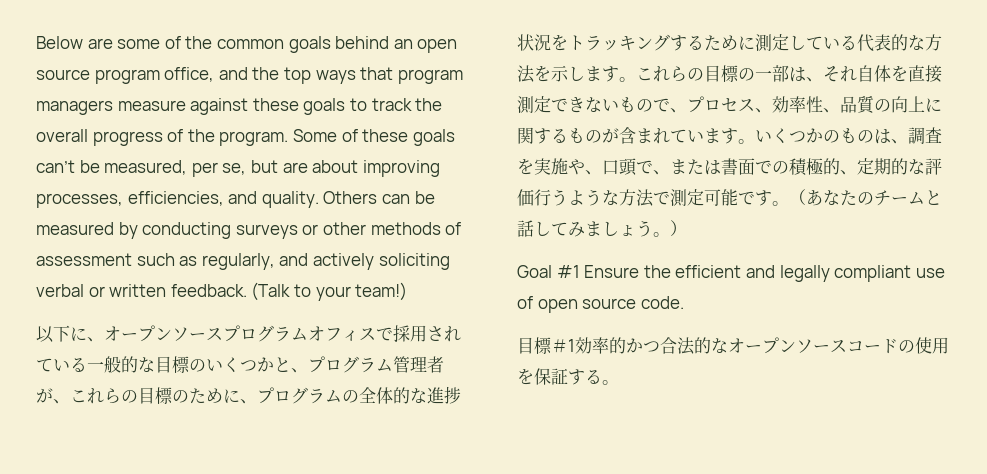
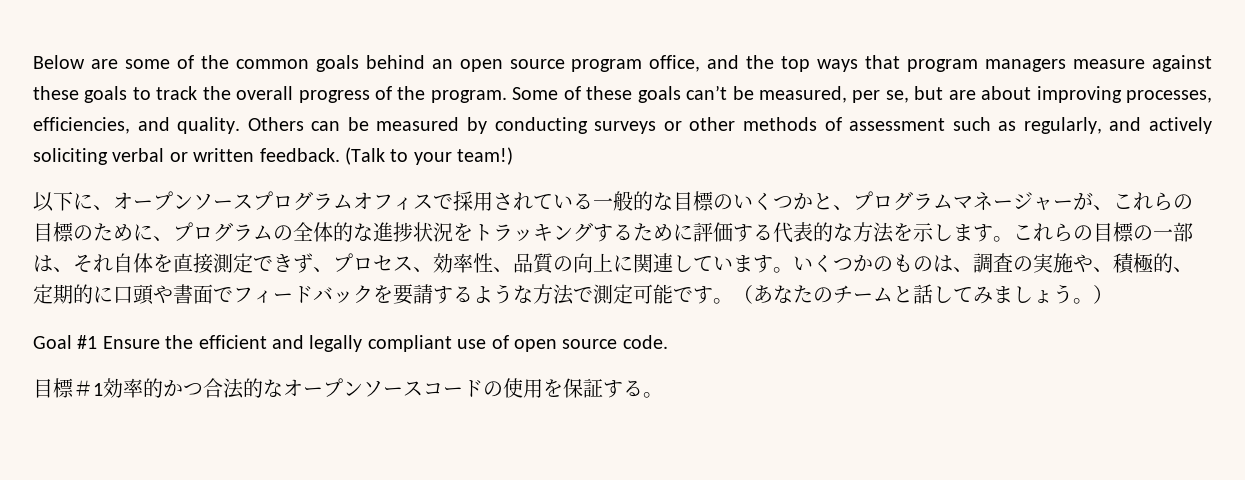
[393,356,444,373] 管理者 -> [953,191,1073,211] マネージャー
[755,34,840,52] 測定してい -> [693,222,753,242] 評価す
[585,97,670,112] ないもので -> [293,253,313,273] ず
[534,127,670,144] するものが含まれ -> [653,253,693,273] 連し
[517,158,534,175] を -> [1013,256,1033,272] の
[602,158,942,176] [517,189,568,206] 口頭で、または書面での積極的、定期的な評価行う -> [1113,253,1193,274] [33,284,473,305] 積極的、定期的に口頭や書面でフィードバックを要請する

